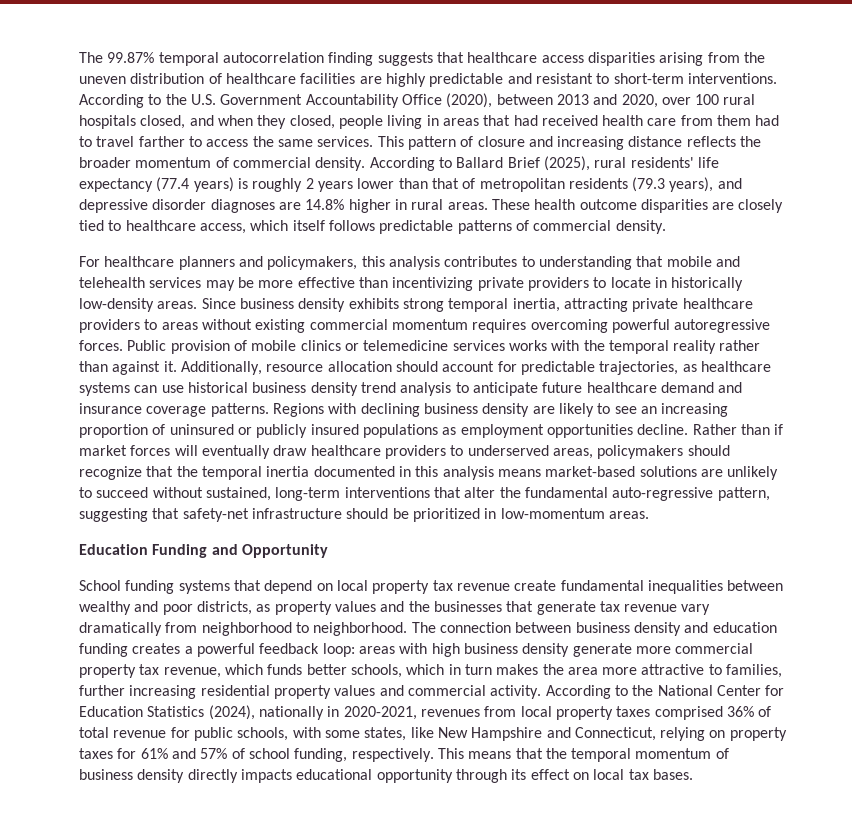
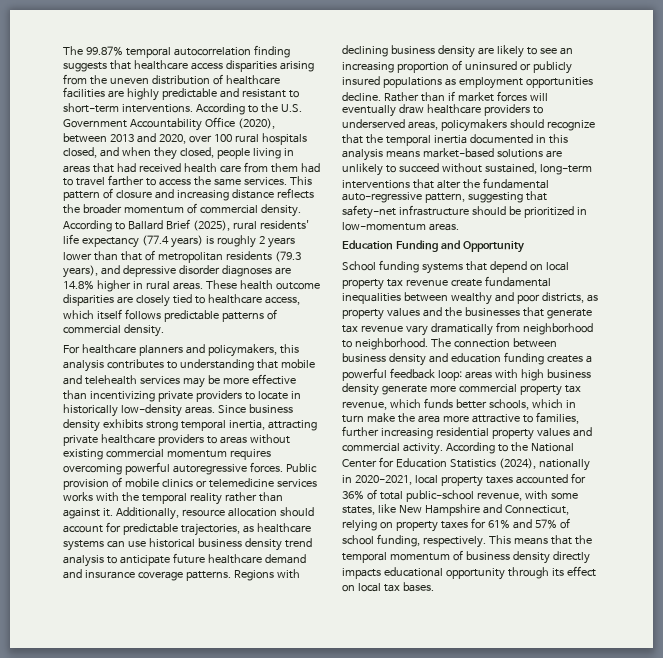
[496,664,539,675] makes -> [366,413,395,423] make
[420,706,517,717] revenues from -> (412, 480) none
[654,706,723,720] comprised -> [515,473,586,484] accounted for
[113,727,289,741] revenue for public schools, -> [405,490,522,502] public-school revenue,

